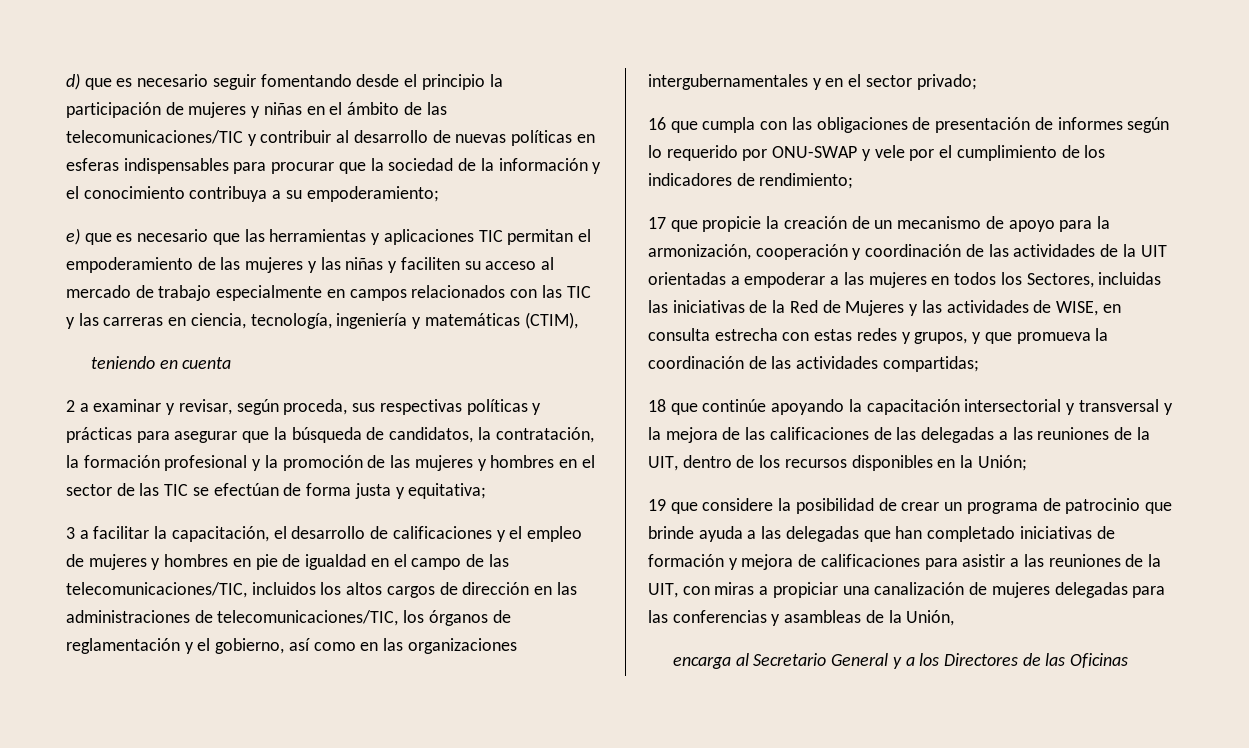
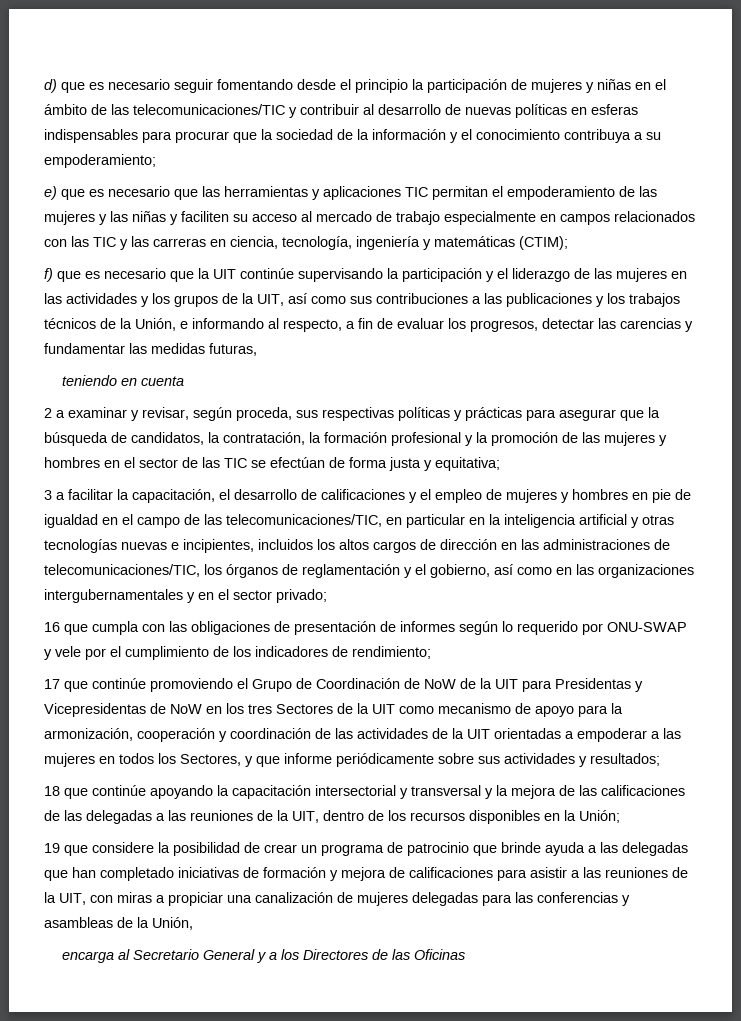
[524,312,578,329] (CTIM), -> [519,236,568,250] [44,268,687,282] [44,293,680,307] [44,318,693,332] [44,343,257,356] (CTIM); // f) que es necesario que la UIT continúe supervisando la participación y el liderazgo de las mujeres en las actividades y los grupos de la UIT, así como sus contribuciones a las publicaciones y los trabajos técnicos de la Unión, e informando al respecto, a fin de evaluar los progresos, detectar las carencias y fundamentar las medidas futuras,
(247, 590) none -> [386,514,674,528] [44,539,254,553] en particular en la inteligencia artificial y otras tecnologías nuevas e incipientes,
[702,216,893,232] propicie la creación de un -> [92,678,643,692] [44,703,434,717] continúe promoviendo el Grupo de Coordinación de NoW de la UIT para Presidentas y Vicepresidentas de NoW en los tres Sectores de la UIT como
[1098,272,1162,285] [648,300,1121,316] [648,328,1109,344] [648,356,979,372] incluidas las iniciativas de la Red de Mujeres y las actividades de WISE, en consulta estrecha con estas redes y grupos, y que promueva la coordinación de las actividades compartidas; -> [245,753,660,767] y que informe periódicamente sobre sus actividades y resultados;

